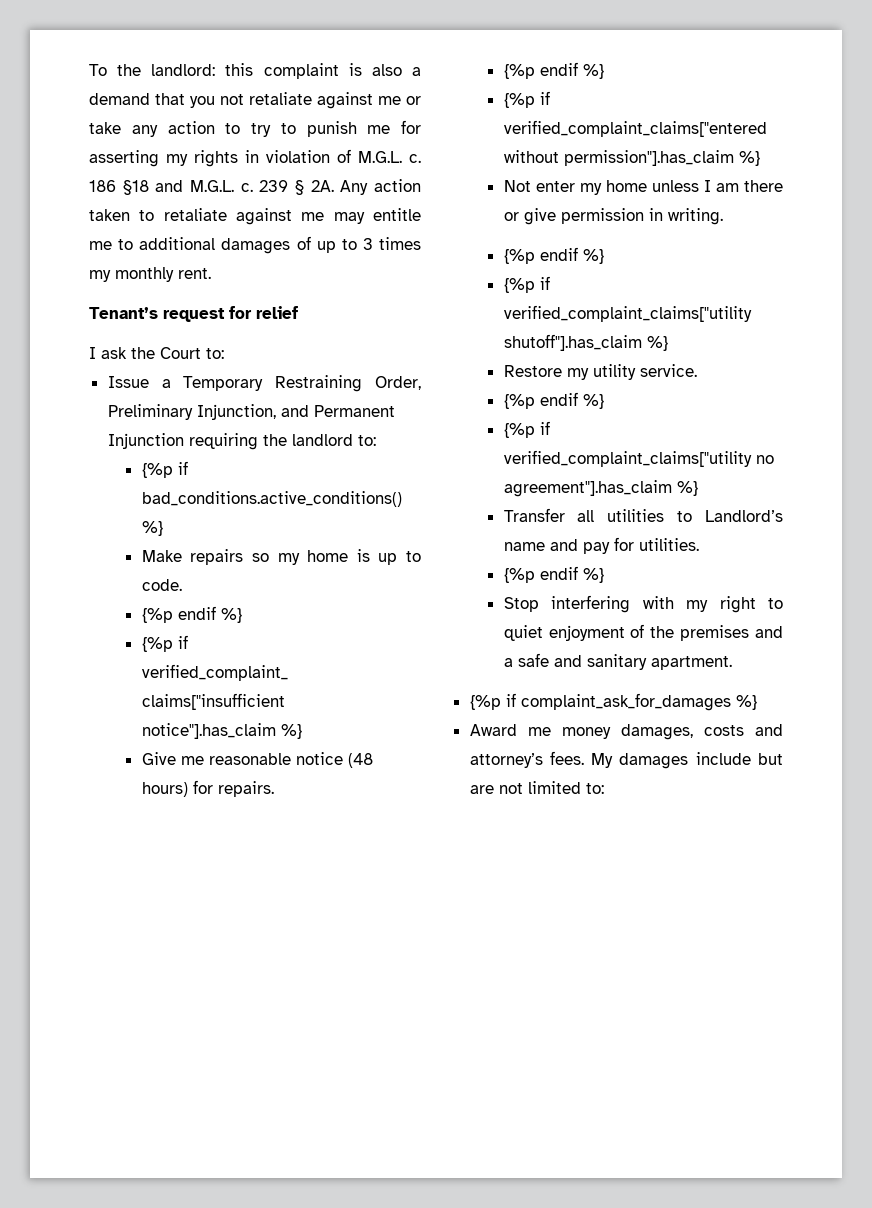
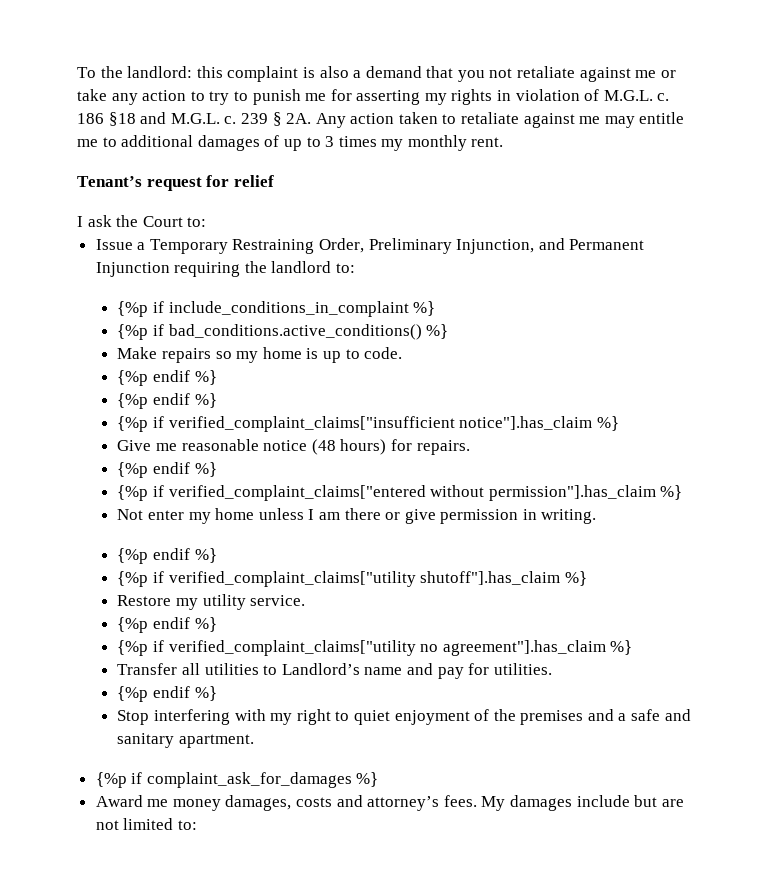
(376, 440) none -> [117,301,436,317] // {%p if include_conditions_in_complaint %}
(242, 615) none -> [117,393,217,409] // {%p endif %}

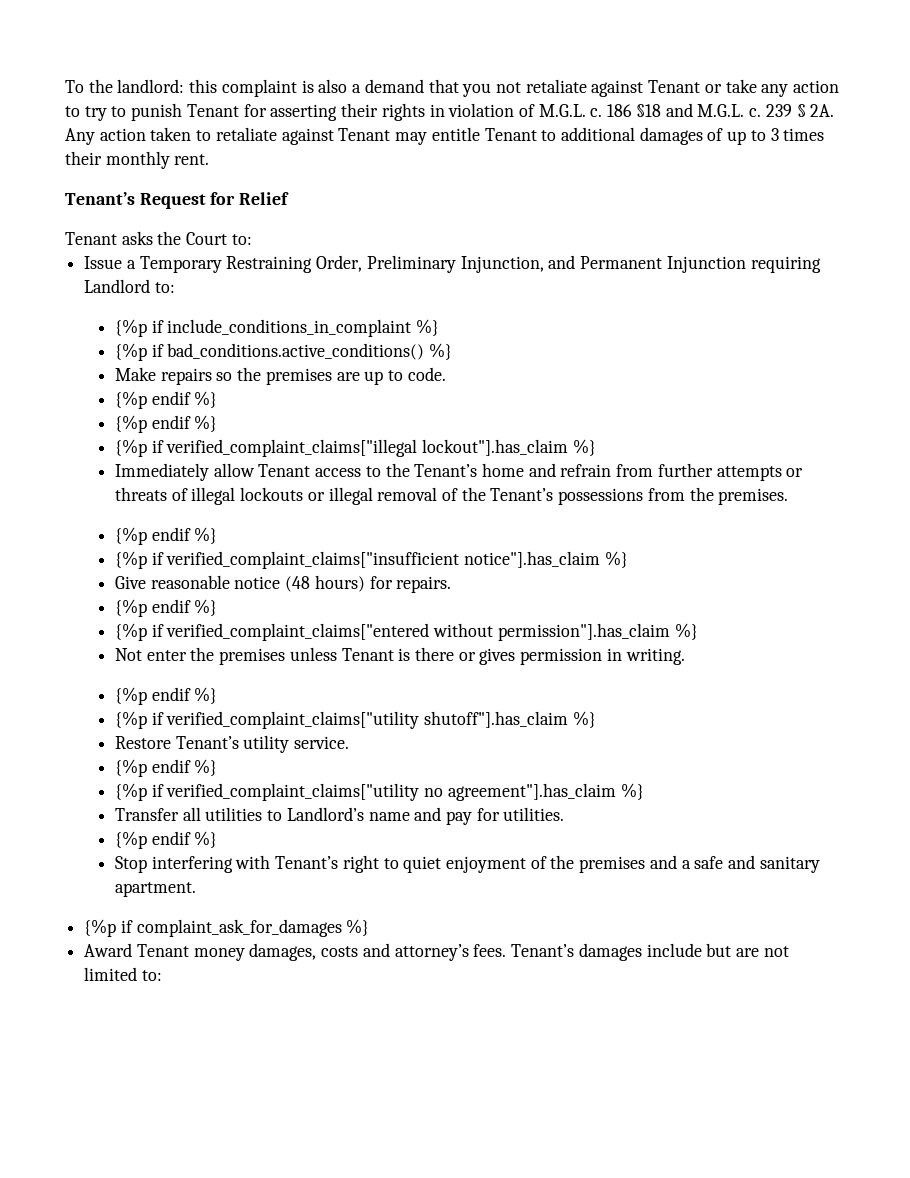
[635,70,657,78] me -> [648,80,701,93] Tenant
[305,93,327,101] me -> [186,104,239,117] Tenant
[424,93,447,105] my -> [341,103,379,117] their
[579,116,601,124] me -> [338,128,391,141] Tenant
[77,139,98,147] me -> [484,128,537,141] Tenant
[381,139,404,151] my -> [65,151,102,165] their
[146,175,274,191] [77,215,112,227] request for relief // I ask -> [139,192,290,209] [65,231,153,245] Request for Relief // Tenant asks
[244,261,332,273] the landlord -> [84,279,151,293] Landlord
[236,347,319,363] my home is -> [237,367,360,385] the premises are
(217, 400) none -> [114,439,596,457] [114,463,804,481] [114,487,789,505] [114,527,218,545] // {%p if verified_complaint_claims["illegal lockout"].has_claim %} // Immediately allow Tenant access to the Tenant’s home and refrain from further attempts or threats of illegal lockouts or illegal removal of the Tenant’s possessions from the premises. // {%p endif %}
[155,443,177,451] me -> (146, 582) none
[188,508,340,524] my home unless I am -> [190,647,411,665] the premises unless Tenant is
[404,509,436,524] give -> [479,648,516,665] gives
[175,598,198,610] my -> [175,736,239,749] Tenant’s
[270,713,293,725] my -> [275,856,339,869] Tenant’s
[147,799,169,807] me -> [136,944,189,957] Tenant
[481,796,506,811] My -> [511,944,575,957] Tenant’s

